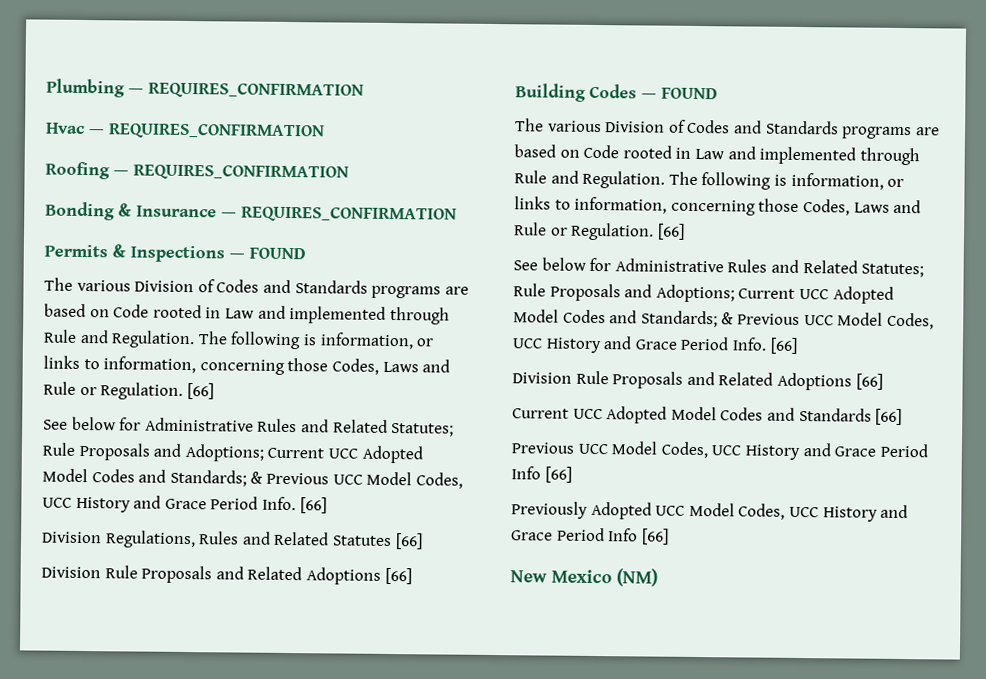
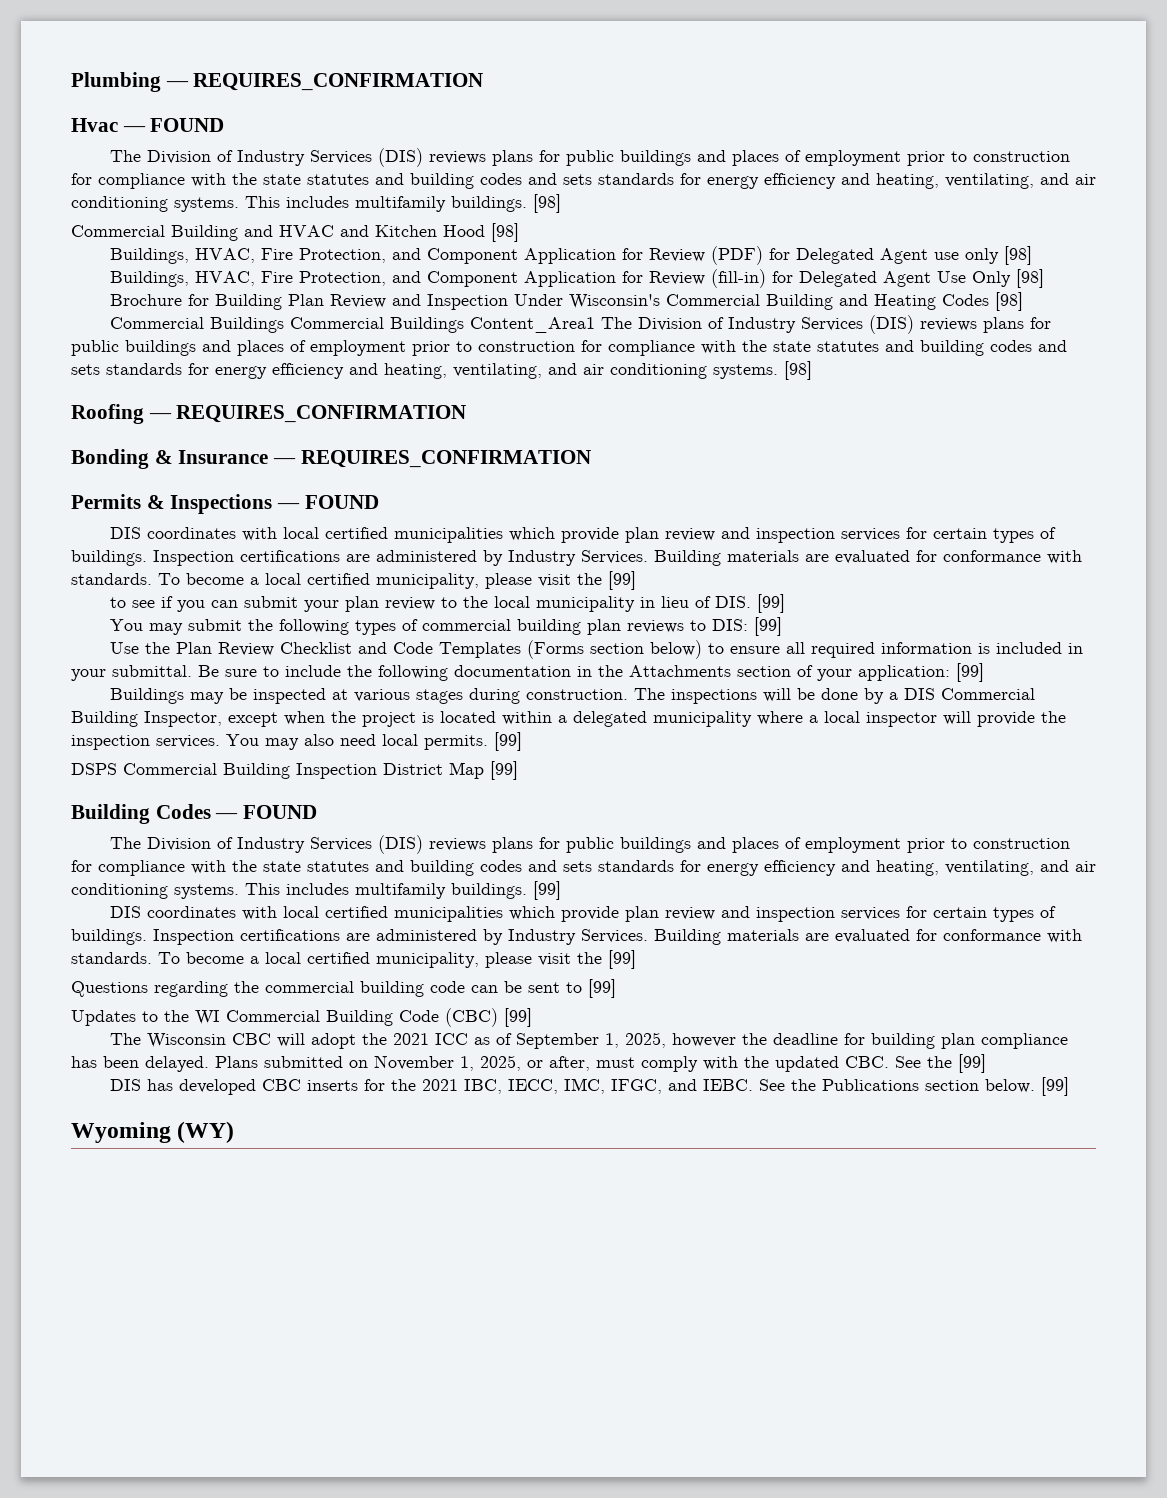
[108,123,325,140] REQUIRES_CONFIRMATION -> [150,118,225,132] [110,148,1071,167] [71,173,1096,189] [71,194,561,213] [71,223,519,242] [110,246,1033,265] [110,269,1045,288] [110,292,1024,311] [110,315,1052,334] [71,340,1067,356] [71,361,812,380] FOUND // The Division of Industry Services (DIS) reviews plans for public buildings and places of employment prior to construction for compliance with the state statutes and building codes and sets standards for energy efficiency and heating, ventilating, and air conditioning systems. This includes multifamily buildings. [98] // Commercial Building and HVAC and Kitchen Hood [98] // Buildings, HVAC, Fire Protection, and Component Application for Review (PDF) for Delegated Agent use only [98] // Buildings, HVAC, Fire Protection, and Component Application for Review (fill-in) for Delegated Agent Use Only [98] // Brochure for Building Plan Review and Inspection Under Wisconsin's Commercial Building and Heating Codes [98] // Commercial Buildings Commercial Buildings Content_Area1 The Division of Industry Services (DIS) reviews plans for public buildings and places of employment prior to construction for compliance with the state statutes and building codes and sets standards for energy efficiency and heating, ventilating, and air conditioning systems. [98]
[44,277,469,299] [44,303,450,325] [43,329,435,350] [43,355,451,375] [43,381,214,400] [43,416,455,437] [42,442,423,464] [42,468,463,489] [42,495,327,514] [41,530,423,550] [41,565,412,585] The various Division of Codes and Standards programs are based on Code rooted in Law and implemented through Rule and Regulation. The following is information, or links to information, concerning those Codes, Laws and Rule or Regulation. [66] // See below for Administrative Rules and Related Statutes; Rule Proposals and Adoptions; Current UCC Adopted Model Codes and Standards; & Previous UCC Model Codes, UCC History and Grace Period Info. [66] // Division Regulations, Rules and Related Statutes [66] // Division Rule Proposals and Related Adoptions [66] -> [110,527,1057,543] [71,550,1082,566] [71,571,636,590] [110,594,786,613] [110,617,783,636] [110,640,1084,659] [71,663,984,682] [110,688,1036,704] [71,711,1066,727] [71,732,522,751] [71,761,518,780] DIS coordinates with local certified municipalities which provide plan review and inspection services for certain types of buildings. Inspection certifications are administered by Industry Services. Building materials are evaluated for conformance with standards. To become a local certified municipality, please visit the [99] // to see if you can submit your plan review to the local municipality in lieu of DIS. [99] // You may submit the following types of commercial building plan reviews to DIS: [99] // Use the Plan Review Checklist and Code Templates (Forms section below) to ensure all required information is included in your submittal. Be sure to include the following documentation in the Attachments section of your application: [99] // Buildings may be inspected at various stages during construction. The inspections will be done by a DIS Commercial Building Inspector, except when the project is located within a delegated municipality where a local inspector will provide the inspection services. You may also need local permits. [99] // DSPS Commercial Building Inspection District Map [99]
[547,119,940,140] [514,144,920,166] [514,170,905,190] [514,196,922,216] [514,222,685,241] [513,257,925,278] [513,283,894,304] [513,309,934,330] [512,336,798,354] [512,370,883,391] [512,406,903,426] [511,441,928,461] [511,466,572,483] [511,501,909,522] [511,527,669,545] [510,568,658,587] various Division of Codes and Standards programs are based on Code rooted in Law and implemented through Rule and Regulation. The following is information, or links to information, concerning those Codes, Laws and Rule or Regulation. [66] // See below for Administrative Rules and Related Statutes; Rule Proposals and Adoptions; Current UCC Adopted Model Codes and Standards; & Previous UCC Model Codes, UCC History and Grace Period Info. [66] // Division Rule Proposals and Related Adoptions [66] // Current UCC Adopted Model Codes and Standards [66] // Previous UCC Model Codes, UCC History and Grace Period Info [66] // Previously Adopted UCC Model Codes, UCC History and Grace Period Info [66] // New Mexico (NM) -> [147,835,1071,854] [71,860,1096,876] [71,881,561,900] [110,906,1057,922] [71,929,1082,945] [71,950,636,969] [71,979,616,998] [71,1008,532,1027] [110,1032,1069,1049] [71,1054,986,1073] [110,1077,1070,1096] [71,1121,235,1143] Division of Industry Services (DIS) reviews plans for public buildings and places of employment prior to construction for compliance with the state statutes and building codes and sets standards for energy efficiency and heating, ventilating, and air conditioning systems. This includes multifamily buildings. [99] // DIS coordinates with local certified municipalities which provide plan review and inspection services for certain types of buildings. Inspection certifications are administered by Industry Services. Building materials are evaluated for conformance with standards. To become a local certified municipality, please visit the [99] // Questions regarding the commercial building code can be sent to [99] // Updates to the WI Commercial Building Code (CBC) [99] // The Wisconsin CBC will adopt the 2021 ICC as of September 1, 2025, however the deadline for building plan compliance has been delayed. Plans submitted on November 1, 2025, or after, must comply with the updated CBC. See the [99] // DIS has developed CBC inserts for the 2021 IBC, IECC, IMC, IFGC, and IEBC. See the Publications section below. [99] // Wyoming (WY)

